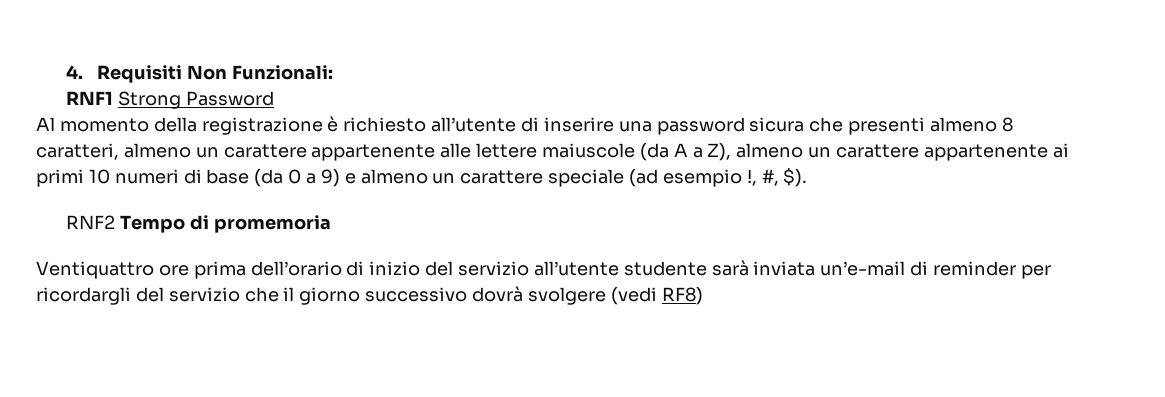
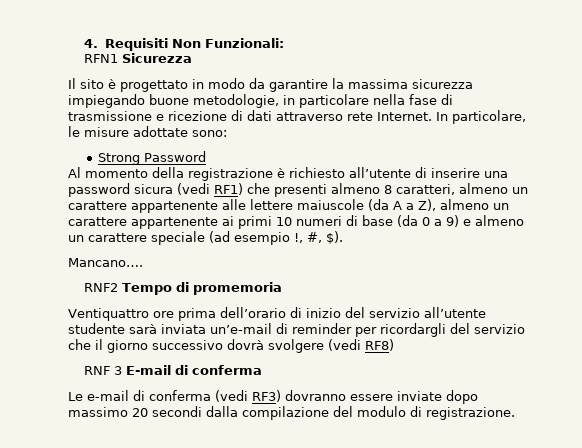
[66,91,114,105] RNF1 -> [84,53,193,63] [68,78,473,92] [68,94,453,108] [68,110,526,124] [68,126,227,137] RFN1 Sicurezza // Il sito è progettato in modo da garantire la massima sicurezza impiegando buone metodologie, in particolare nella fase di trasmissione e ricezione di dati attraverso rete Internet. In particolare, le misure adottate sono: //
(805, 124) none -> [177,183,243,195] (vedi RF1)
(808, 177) none -> [68,258,143,267] // Mancano….
(703, 296) none -> [84,365,263,375] [68,390,478,404] [68,406,515,420] // RNF 3 E-mail di conferma // Le e-mail di conferma (vedi RF3) dovranno essere inviate dopo massimo 20 secondi dalla compilazione del modulo di registrazione.

